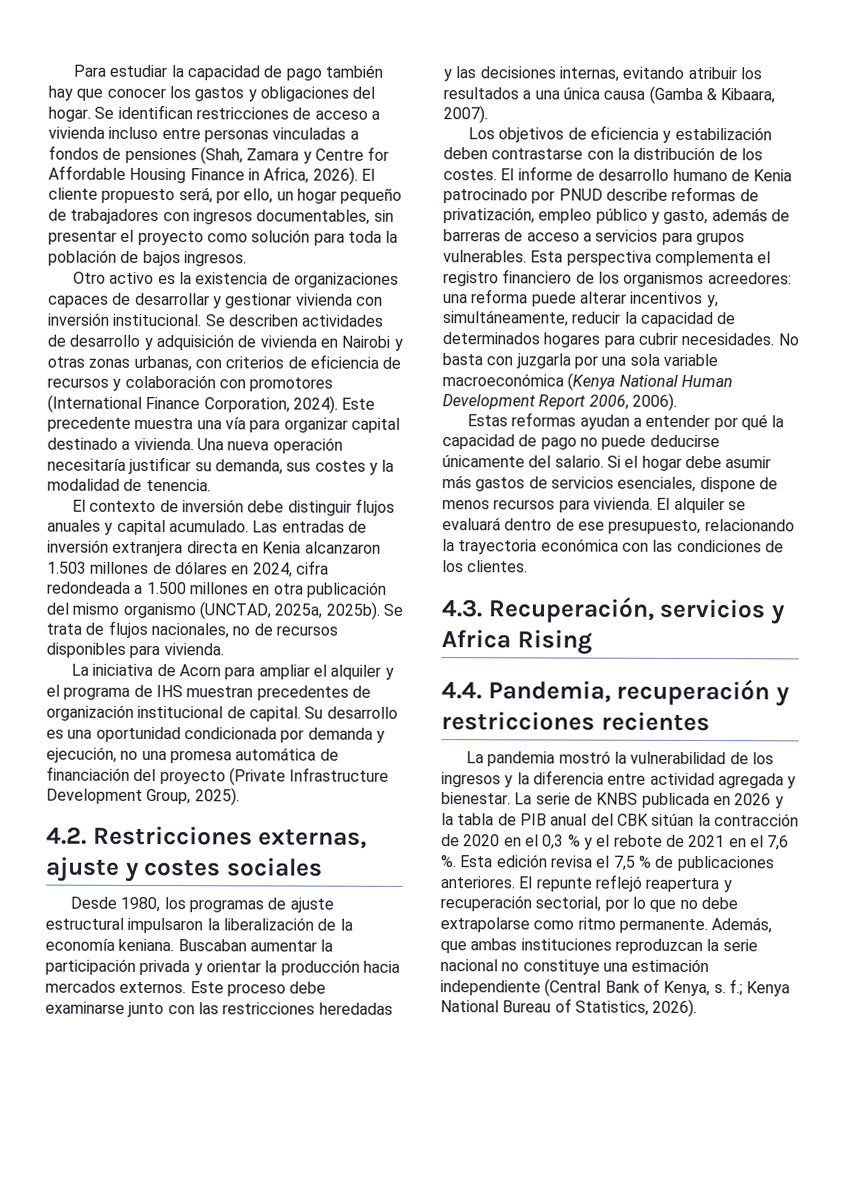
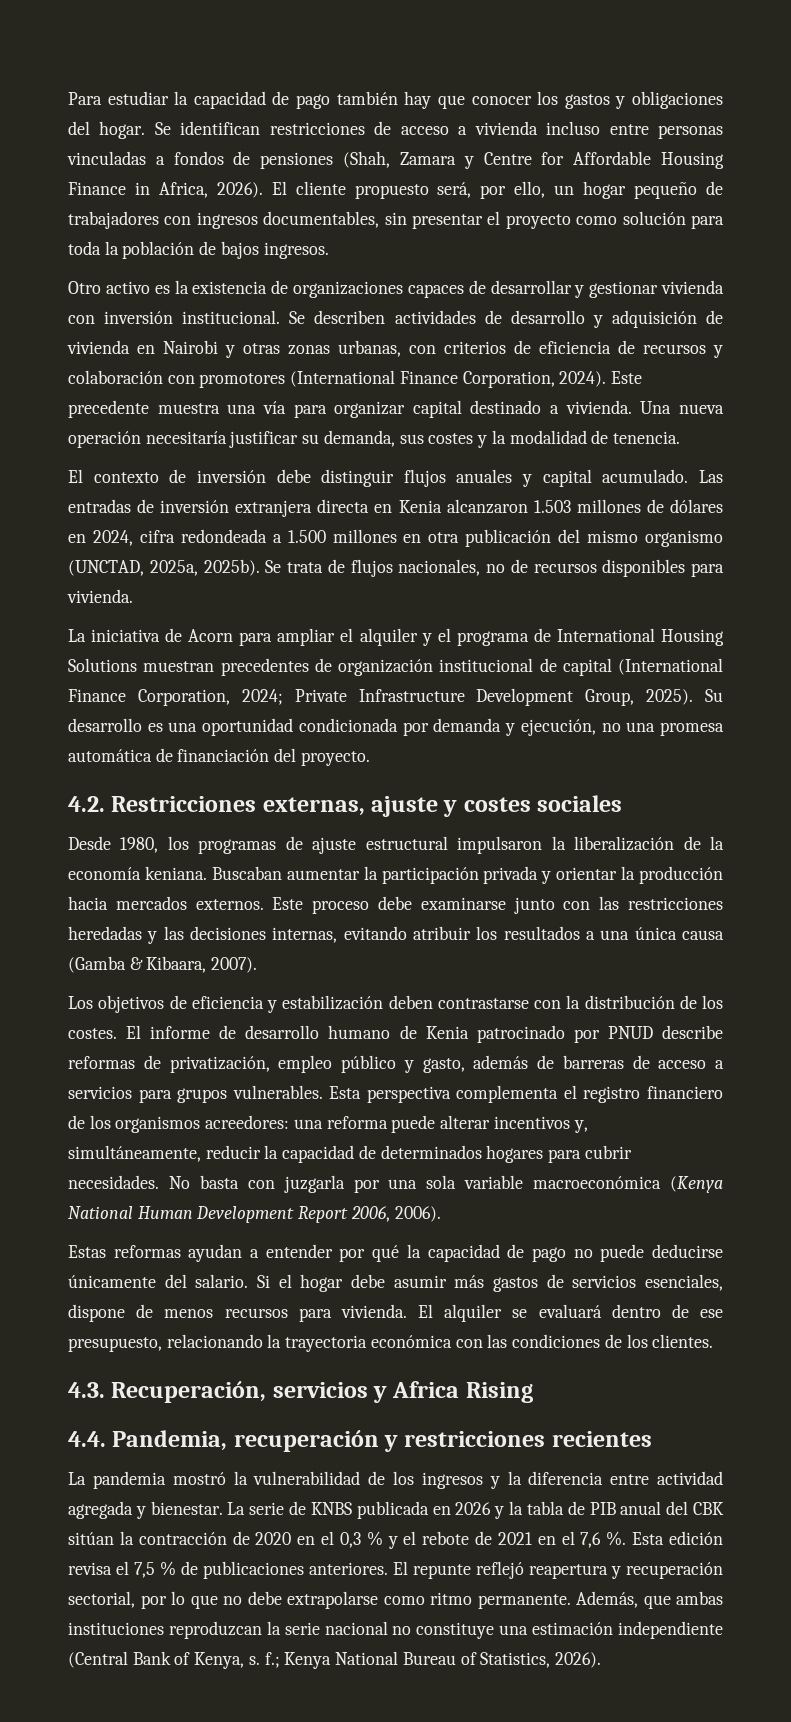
[155,685,183,698] IHS -> [556,628,725,646] [68,658,137,672] International Housing Solutions
[248,706,301,722] capital. -> [562,658,723,676] [68,688,694,706] capital (International Finance Corporation, 2024; Private Infrastructure Development Group, 2025).
[159,767,390,786] [46,787,240,806] proyecto (Private Infrastructure Development Group, 2025). -> [300,751,370,766] proyecto.

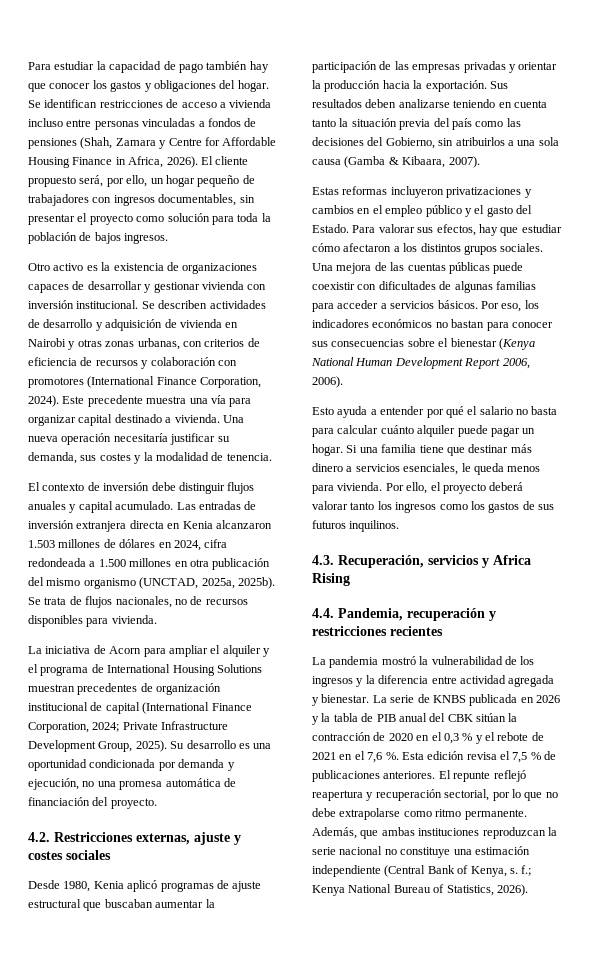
[167,836,189,850] los -> [93,880,158,892] Kenia aplicó
[457,836,724,854] [68,866,539,884] impulsaron la liberalización de la economía keniana. Buscaban aumentar la participación privada -> [83,899,215,911] [312,61,506,73] que buscaban aumentar la participación de las empresas privadas
[115,896,723,914] [68,926,580,944] mercados externos. Este proceso debe examinarse junto con las restricciones heredadas y las decisiones internas, evitando atribuir los resultados -> [413,80,508,92] [312,99,547,108] [312,118,521,130] [312,137,505,149] la exportación. Sus resultados deben analizarse teniendo en cuenta tanto la situación previa del país como las decisiones del Gobierno, sin atribuirlos
[634,927,677,940] única -> [538,137,559,146] sola
[68,995,723,1013] [68,1025,723,1043] [68,1055,724,1073] [68,1085,723,1103] [68,1115,588,1133] [68,1145,632,1163] [68,1175,662,1193] Los objetivos de eficiencia y estabilización deben contrastarse con la distribución de los costes. El informe de desarrollo humano de Kenia patrocinado por PNUD describe reformas de privatización, empleo público y gasto, además de barreras de acceso a servicios para grupos vulnerables. Esta perspectiva complementa el registro financiero de los organismos acreedores: una reforma puede alterar incentivos y, simultáneamente, reducir la capacidad de determinados hogares para cubrir necesidades. No basta con juzgarla por una sola variable macroeconómica -> [312,186,532,198] [312,205,532,217] [312,224,562,236] [312,243,544,255] [312,262,524,274] [312,281,536,293] [312,300,539,312] [312,319,553,331] [312,338,497,347] Estas reformas incluyeron privatizaciones y cambios en el empleo público y el gasto del Estado. Para valorar sus efectos, hay que estudiar cómo afectaron a los distintos grupos sociales. Una mejora de las cuentas públicas puede coexistir con dificultades de algunas familias para acceder a servicios básicos. Por eso, los indicadores económicos no bastan para conocer sus consecuencias sobre el bienestar
[68,1244,243,1262] Estas reformas ayudan -> [312,406,368,418] Esto ayuda
[406,1244,723,1262] [68,1274,723,1292] [68,1304,723,1322] [68,1334,714,1352] la capacidad de pago no puede deducirse únicamente del salario. Si el hogar debe asumir más gastos de servicios esenciales, dispone de menos recursos para vivienda. El alquiler se evaluará dentro de ese presupuesto, relacionando la trayectoria económica con las condiciones de los clientes. -> [467,406,558,415] [312,425,536,437] [312,444,532,456] [312,463,541,475] [312,482,524,494] [312,501,554,513] [312,520,400,532] el salario no basta para calcular cuánto alquiler puede pagar un hogar. Si una familia tiene que destinar más dinero a servicios esenciales, le queda menos para vivienda. Por ello, el proyecto deberá valorar tanto los ingresos como los gastos de sus futuros inquilinos.

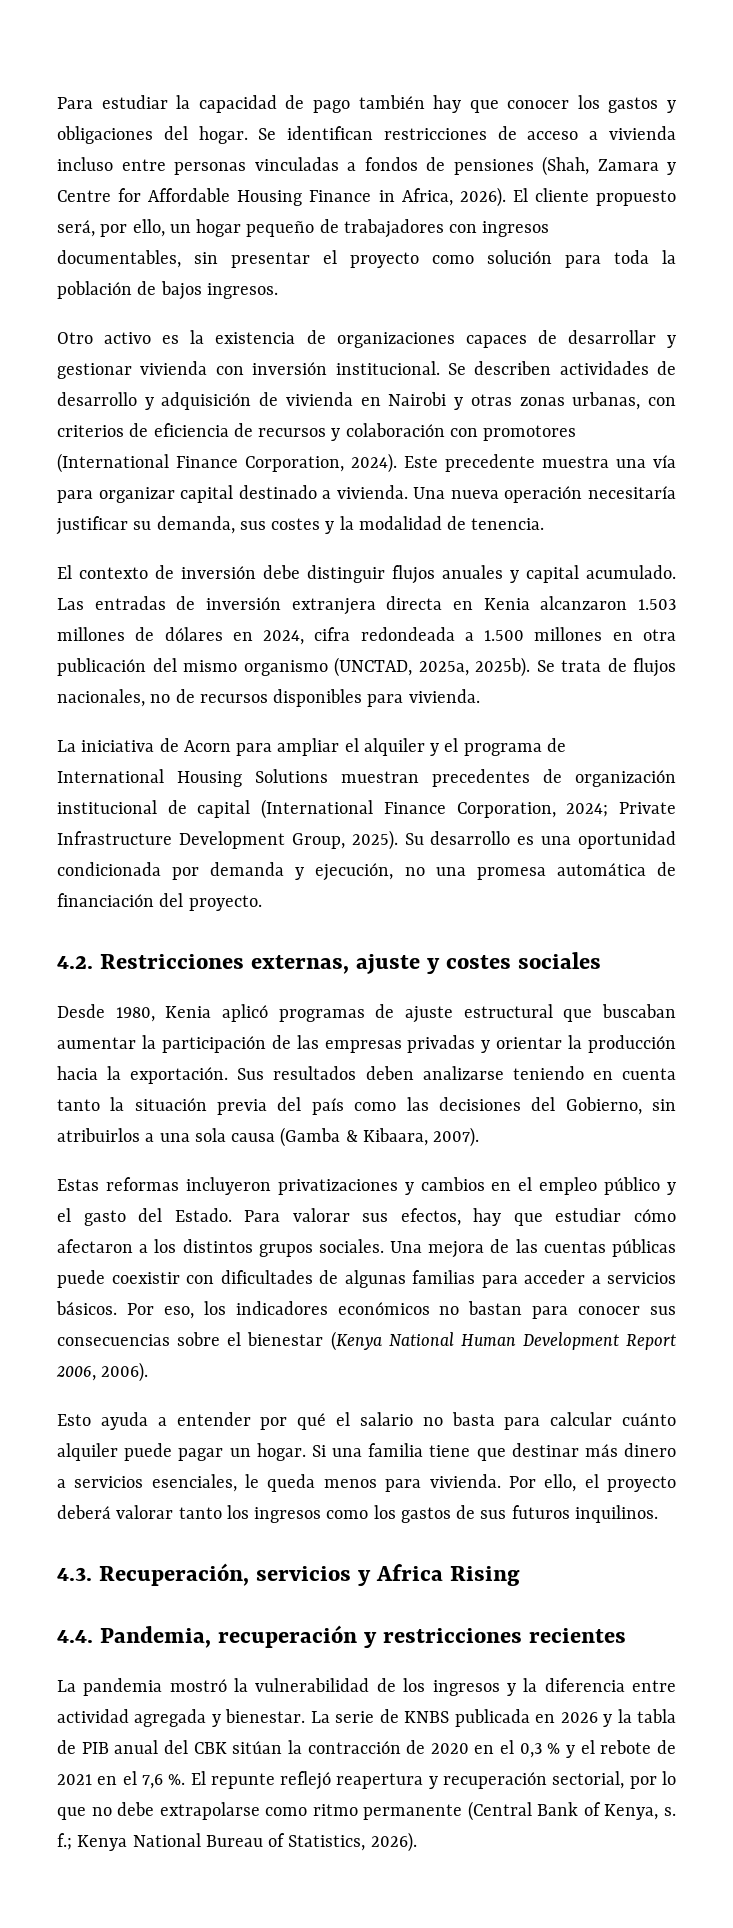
[401,751,557,763] [312,770,436,782] Esta edición revisa el 7,5 % de publicaciones anteriores. -> (186, 1779) none
[464,809,527,820] [312,827,557,839] [312,846,530,858] [312,865,381,877] permanente. Además, que ambas instituciones reproduzcan la serie nacional no constituye una estimación independiente -> [363,1804,463,1820] permanente

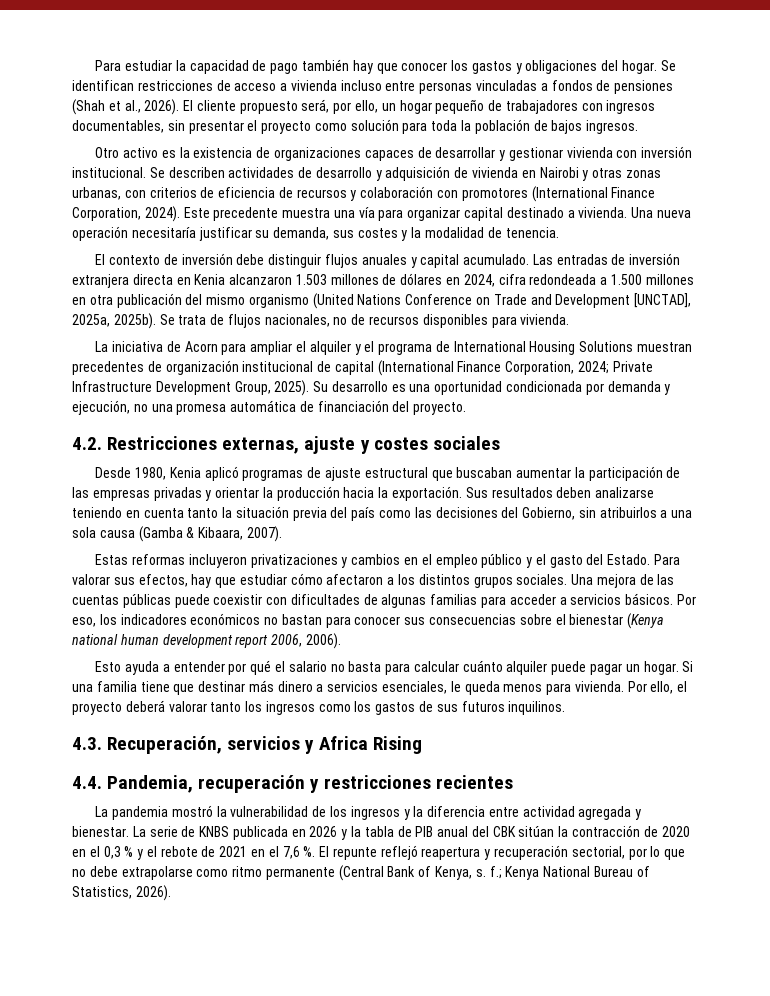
[542,156,676,176] [57,188,453,206] (Shah, Zamara y Centre for Affordable Housing Finance in Africa, -> [72,99,141,115] (Shah et al.,
[334,657,412,677] (UNCTAD, -> [312,293,692,309] (United Nations Conference on Trade and Development [UNCTAD],
[388,1332,676,1350] National Human Development Report -> [72,634,269,648] national human development report

